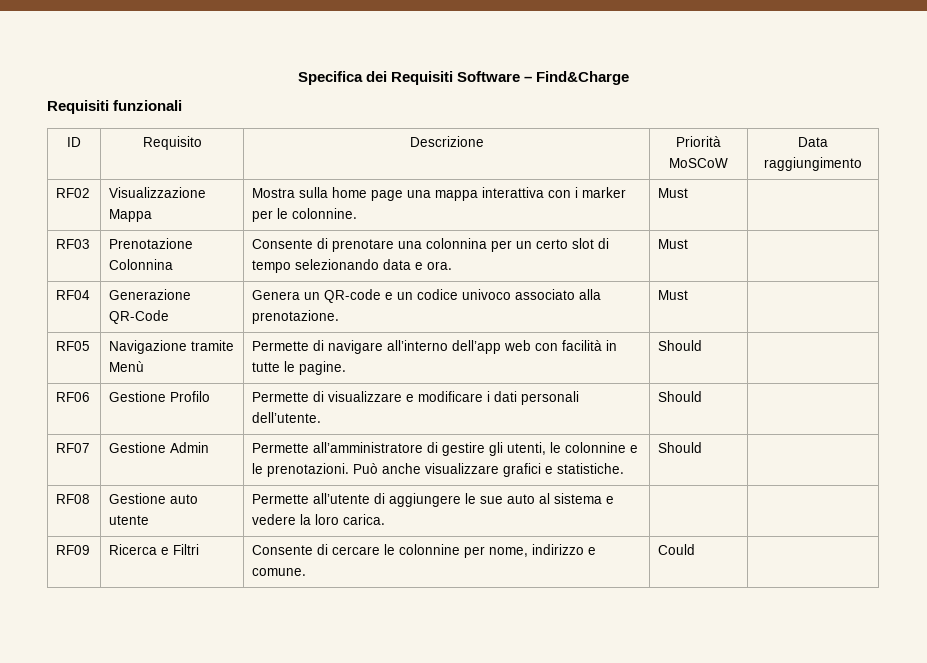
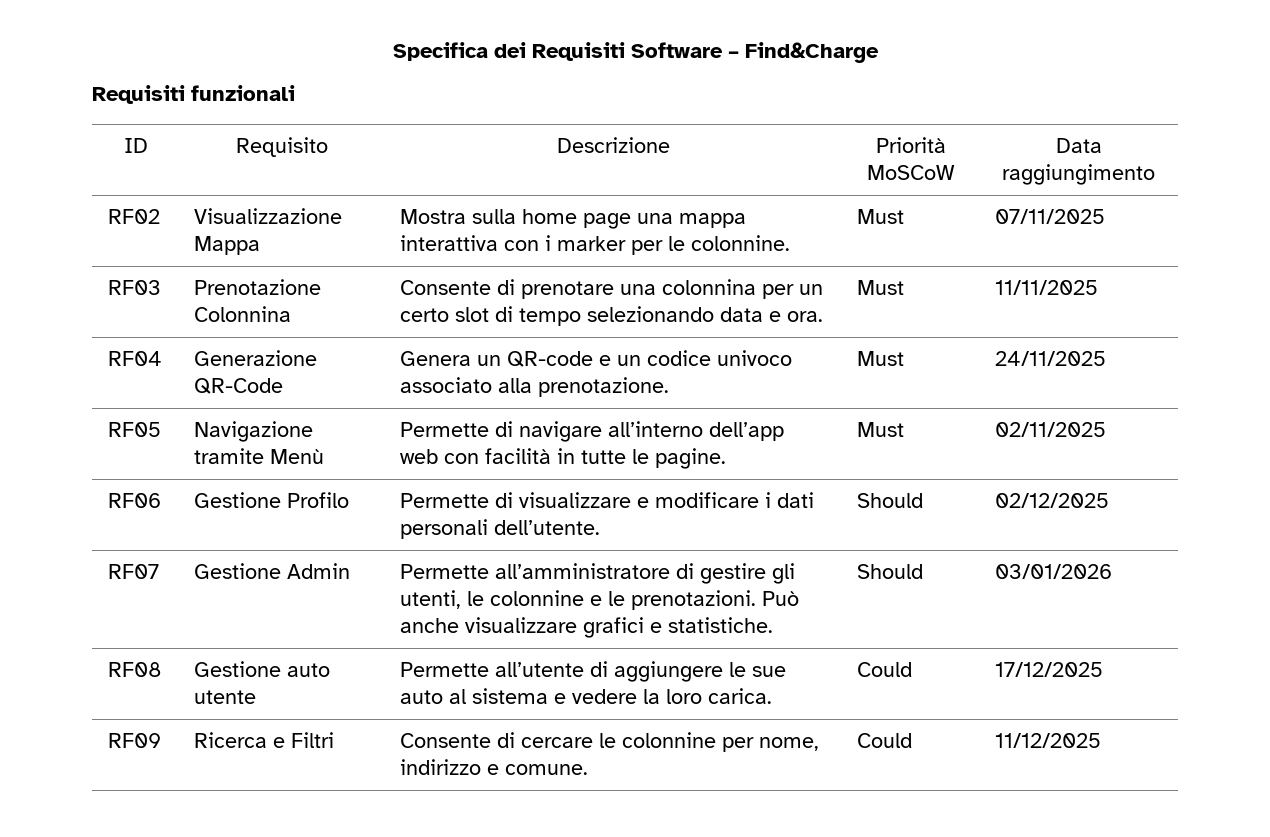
(689, 193) none -> [994,209,1105,224] 07/11/2025
(689, 244) none -> [994,280,1098,295] 11/11/2025
(689, 295) none -> [994,351,1106,366] 24/11/2025
[658,340,703,351] Should | -> [856,422,904,437] [994,422,1106,437] Must | 02/11/2025
(703, 396) none -> [994,493,1109,508] 02/12/2025
(703, 447) none -> [994,564,1112,579] 03/01/2026
(386, 519) | -> [856,662,912,677] [994,662,1103,677] Could | 17/12/2025
(696, 549) none -> [994,733,1101,748] 11/12/2025

